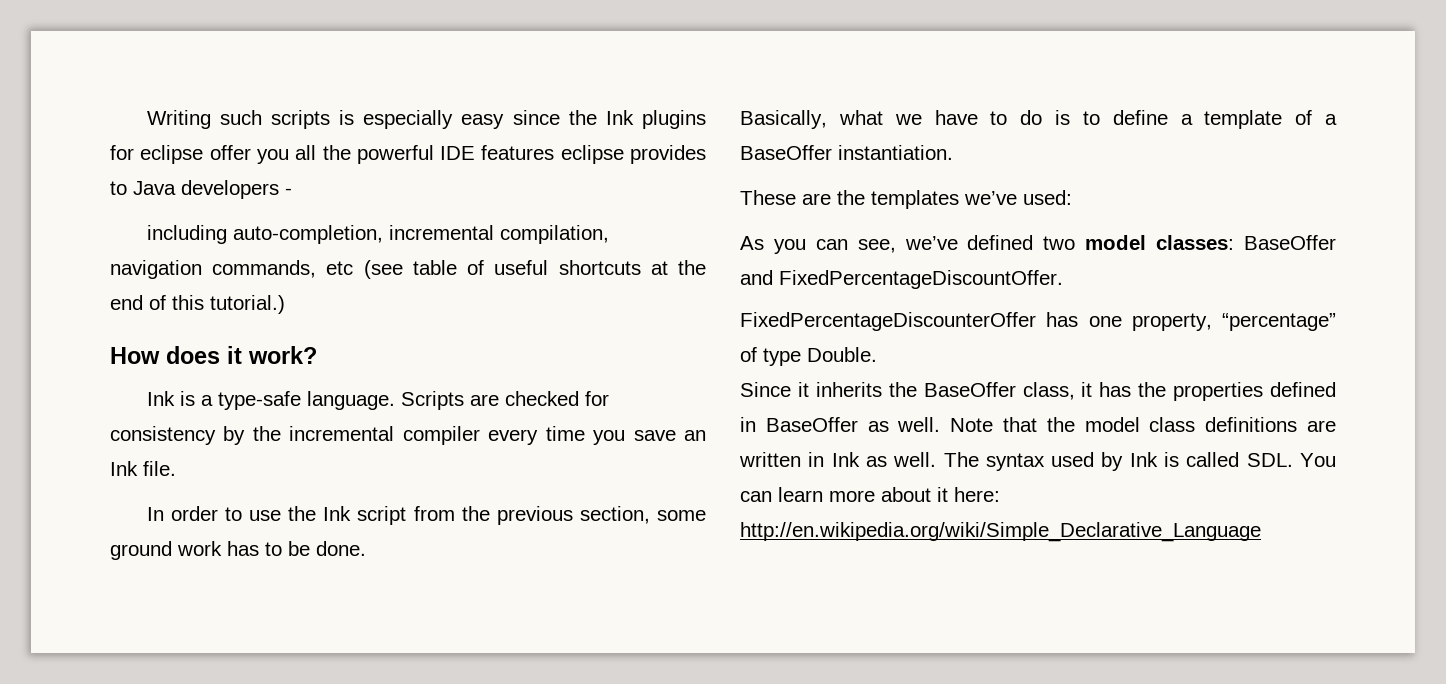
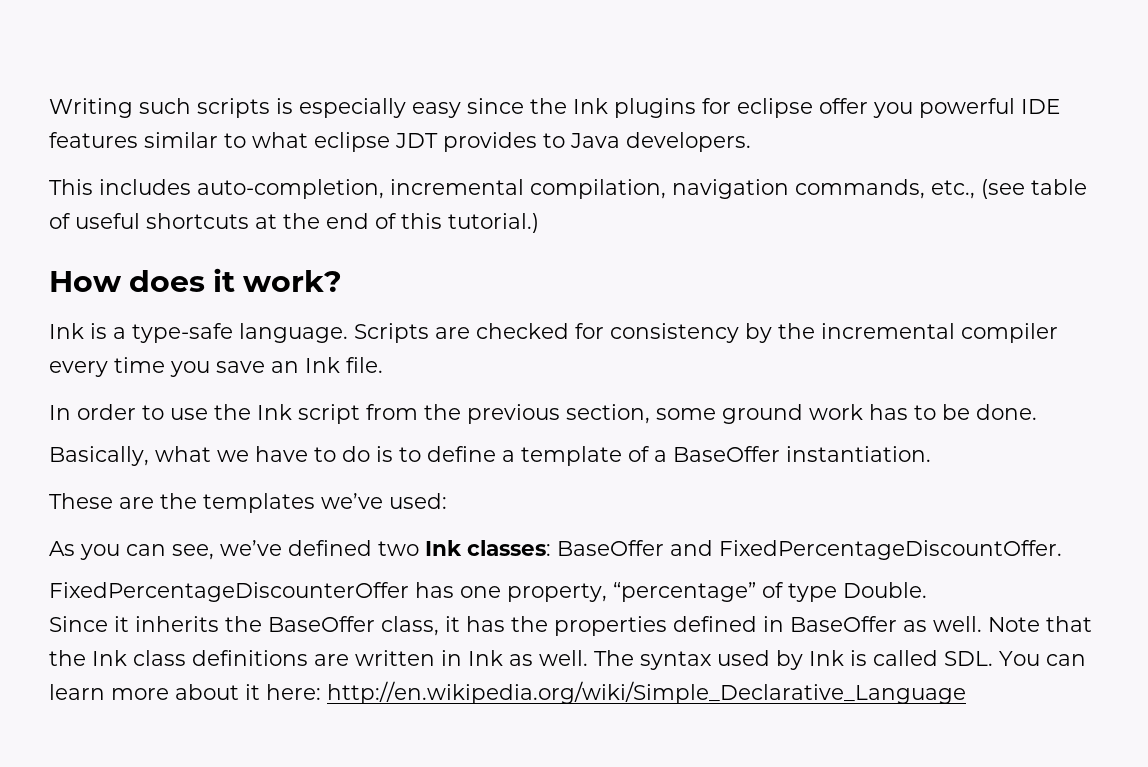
[295,145,351,160] all the -> (913, 110) none
[560,145,706,164] [110,180,292,199] [146,225,227,244] eclipse provides to Java developers - // including -> [144,132,751,152] [49,179,191,195] similar to what eclipse JDT provides to Java developers. // This includes
[326,261,354,275] etc -> [931,180,975,199] etc.,
[1085,235,1147,250] model -> [425,540,462,556] Ink
[1084,417,1140,432] model -> [92,650,127,666] Ink

